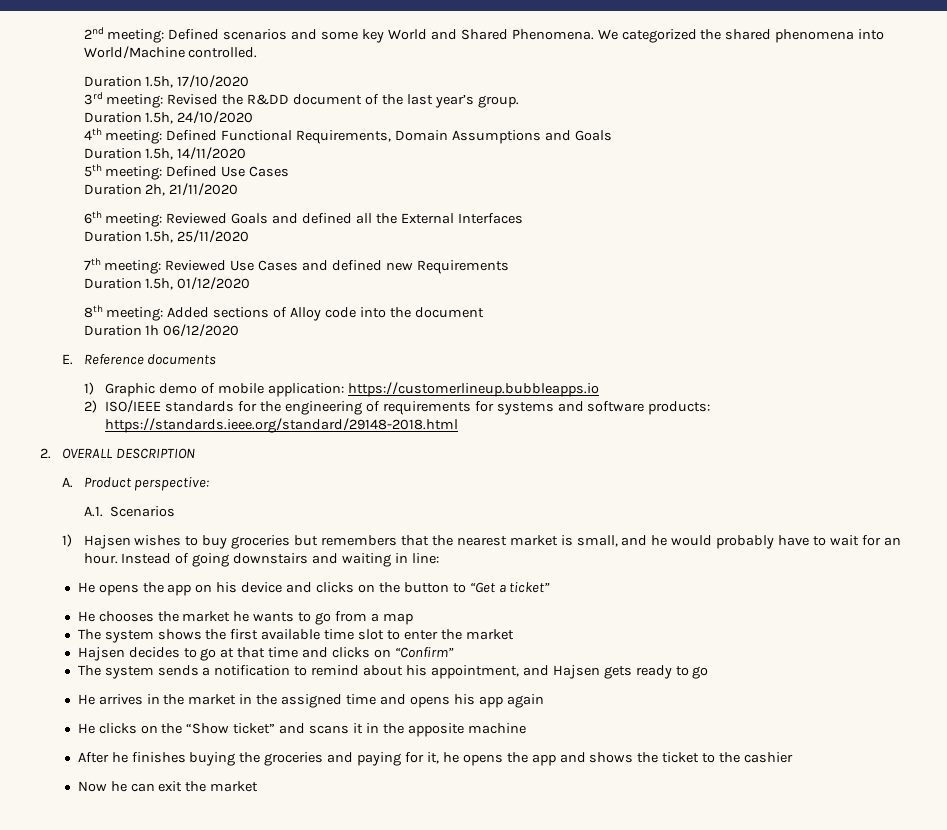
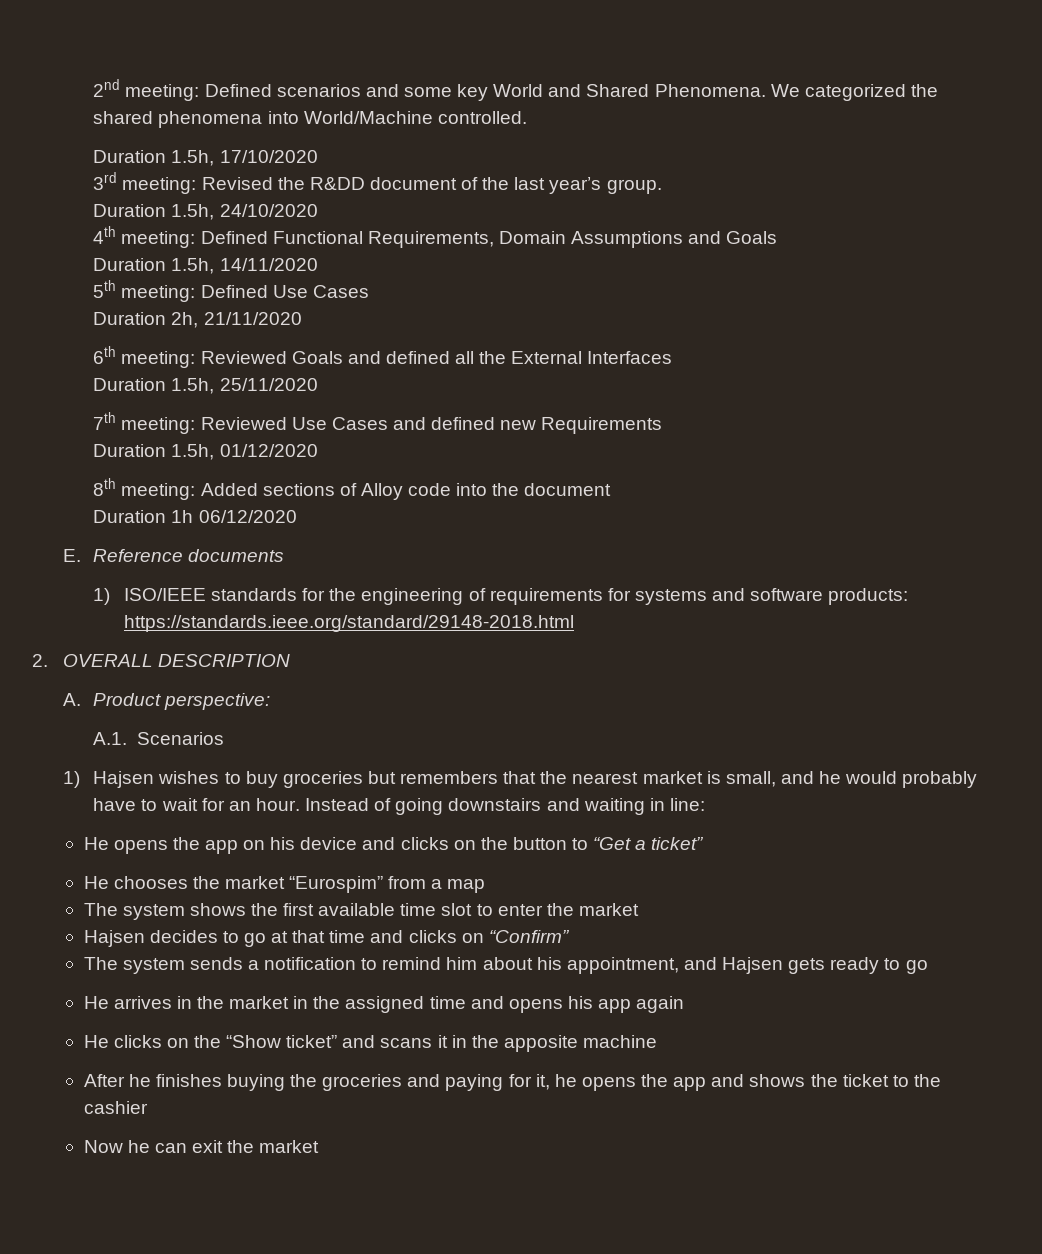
[105,382,599,397] [83,400,97,413] Graphic demo of mobile application: https://customerlineup.bubbleapps.io // 2) -> (111, 596) none
[233,611,332,625] he wants to go -> [289,876,384,893] “Eurospim”
(360, 670) none -> [446,957,478,970] him

